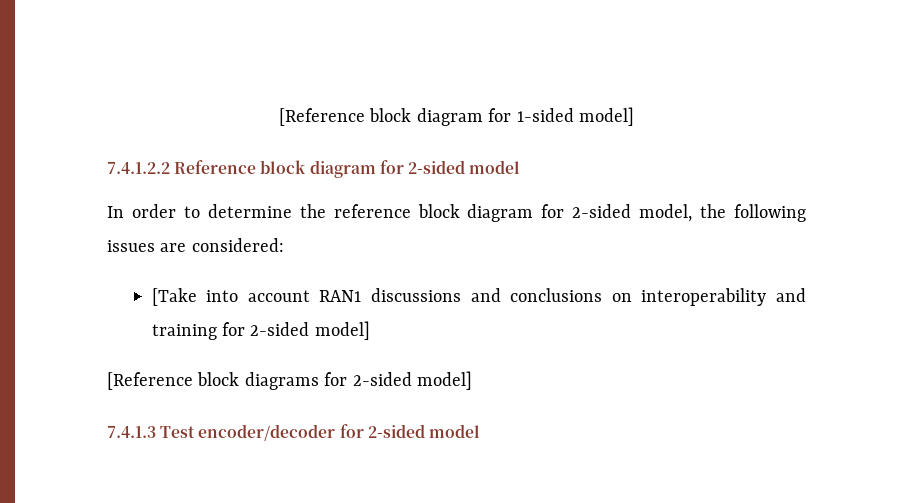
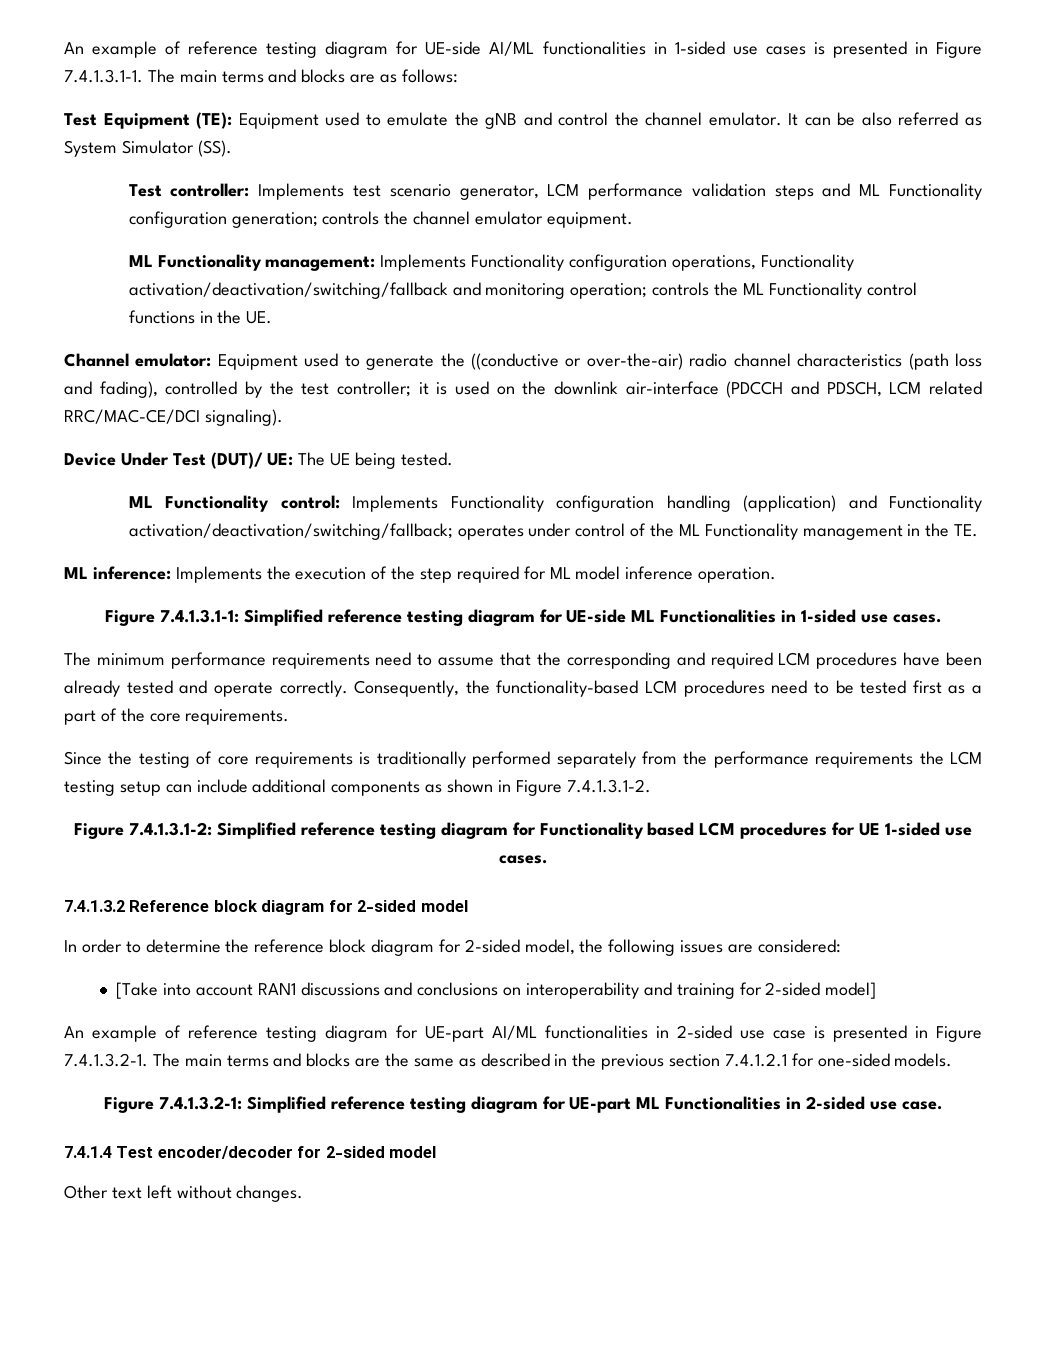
[279,107,634,126] [107,162,170,174] [Reference block diagram for 1-sided model] // 7.4.1.2.2 -> [64,41,982,58] [64,69,458,83] [64,112,982,129] [64,140,232,157] [128,183,982,200] [128,211,633,228] [128,254,854,271] [128,282,917,299] [128,310,273,324] [64,353,983,370] [64,381,982,398] [64,409,283,426] [64,452,453,469] [128,495,982,512] [128,523,979,540] [64,566,777,583] [105,609,941,626] [64,652,983,669] [64,680,982,697] [64,708,290,725] [64,751,982,768] [64,779,651,796] [74,822,972,839] [499,855,547,864] [64,900,125,912] An example of reference testing diagram for UE-side AI/ML functionalities in 1-sided use cases is presented in Figure 7.4.1.3.1-1. The main terms and blocks are as follows: // Test Equipment (TE): Equipment used to emulate the gNB and control the channel emulator. It can be also referred as System Simulator (SS). // Test controller: Implements test scenario generator, LCM performance validation steps and ML Functionality configuration generation; controls the channel emulator equipment. // ML Functionality management: Implements Functionality configuration operations, Functionality activation/deactivation/switching/fallback and monitoring operation; controls the ML Functionality control functions in the UE. // Channel emulator: Equipment used to generate the ((conductive or over-the-air) radio channel characteristics (path loss and fading), controlled by the test controller; it is used on the downlink air-interface (PDCCH and PDSCH, LCM related RRC/MAC-CE/DCI signaling). // Device Under Test (DUT)/ UE: The UE being tested. // ML Functionality control: Implements Functionality configuration handling (application) and Functionality activation/deactivation/switching/fallback; operates under control of the ML Functionality management in the TE. // ML inference: Implements the execution of the step required for ML model inference operation. // Figure 7.4.1.3.1-1: Simplified reference testing diagram for UE-side ML Functionalities in 1-sided use cases. // The minimum performance requirements need to assume that the corresponding and required LCM procedures have been already tested and operate correctly. Consequently, the functionality-based LCM procedures need to be tested first as a part of the core requirements. // Since the testing of core requirements is traditionally performed separately from the performance requirements the LCM testing setup can include additional components as shown in Figure 7.4.1.3.1-2. // Figure 7.4.1.3.1-2: Simplified reference testing diagram for Functionality based LCM procedures for UE 1-sided use cases. // 7.4.1.3.2
[107,371,472,390] [107,426,156,438] [Reference block diagrams for 2-sided model] // 7.4.1.3 -> [64,1025,982,1042] [64,1053,953,1070] [104,1096,942,1113] [64,1146,112,1158] An example of reference testing diagram for UE-part AI/ML functionalities in 2-sided use case is presented in Figure 7.4.1.3.2-1. The main terms and blocks are the same as described in the previous section 7.4.1.2.1 for one-sided models. // Figure 7.4.1.3.2-1: Simplified reference testing diagram for UE-part ML Functionalities in 2-sided use case. // 7.4.1.4
(480, 431) none -> [64,1185,304,1202] // Other text left without changes.

